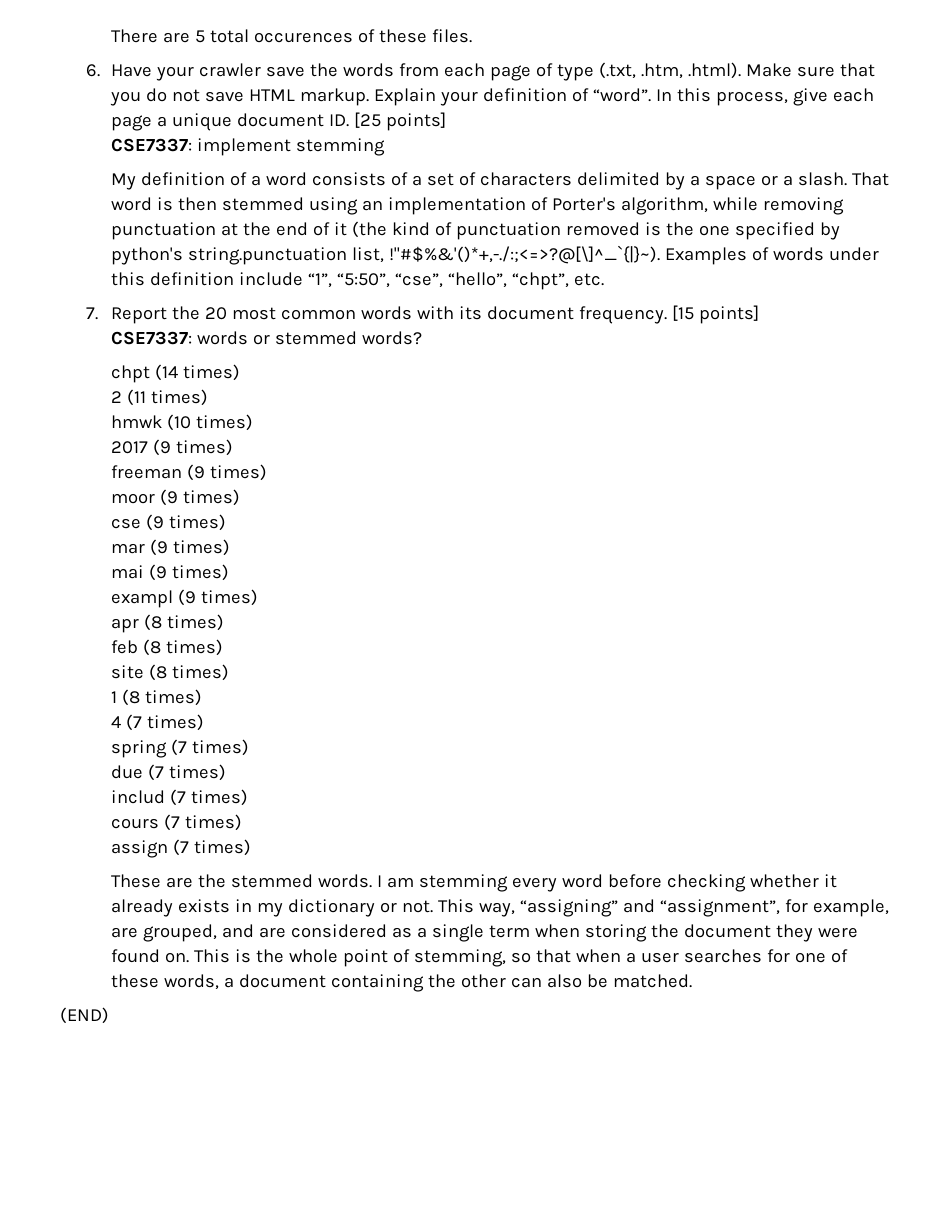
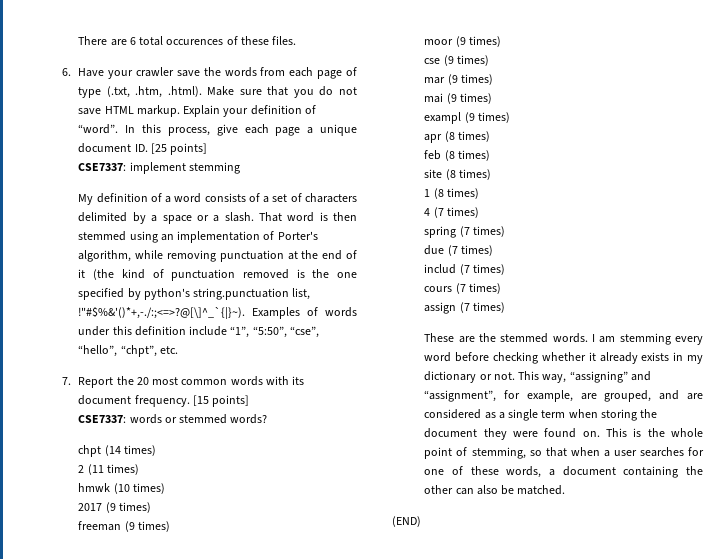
[195,30,206,43] 5 -> [129,37,136,45] 6

